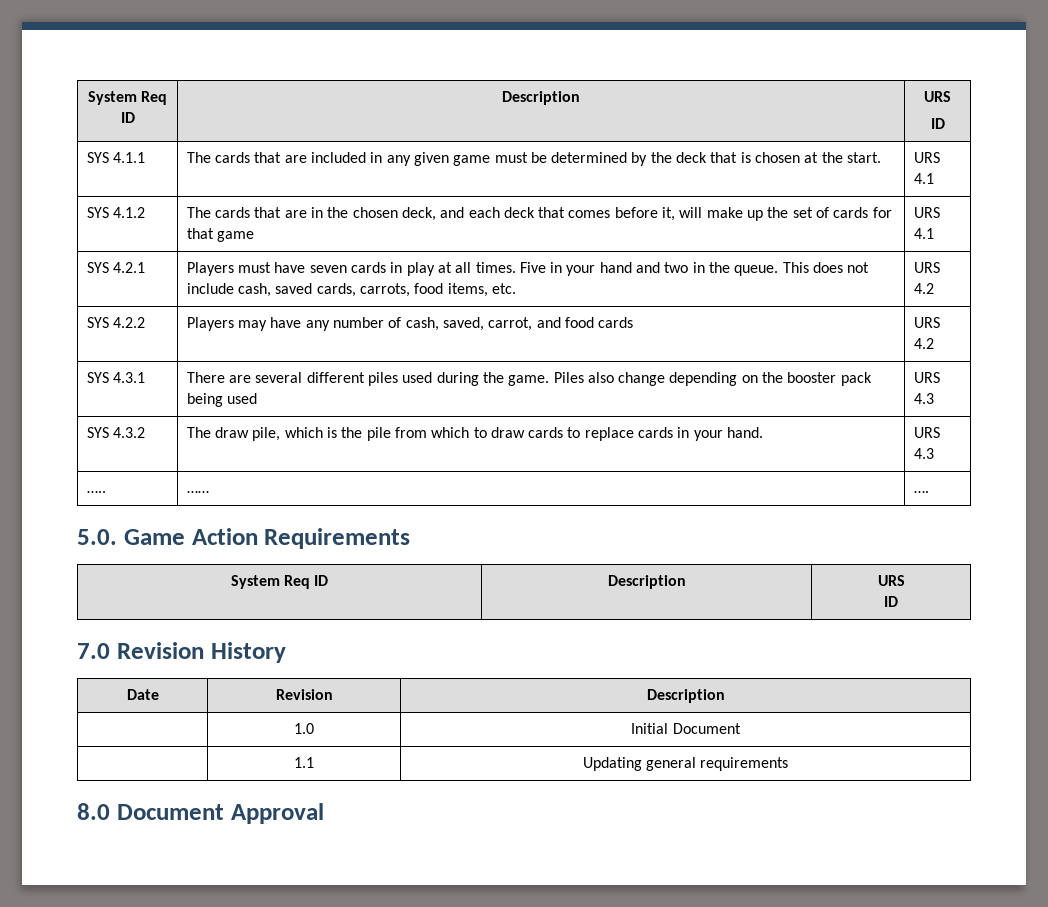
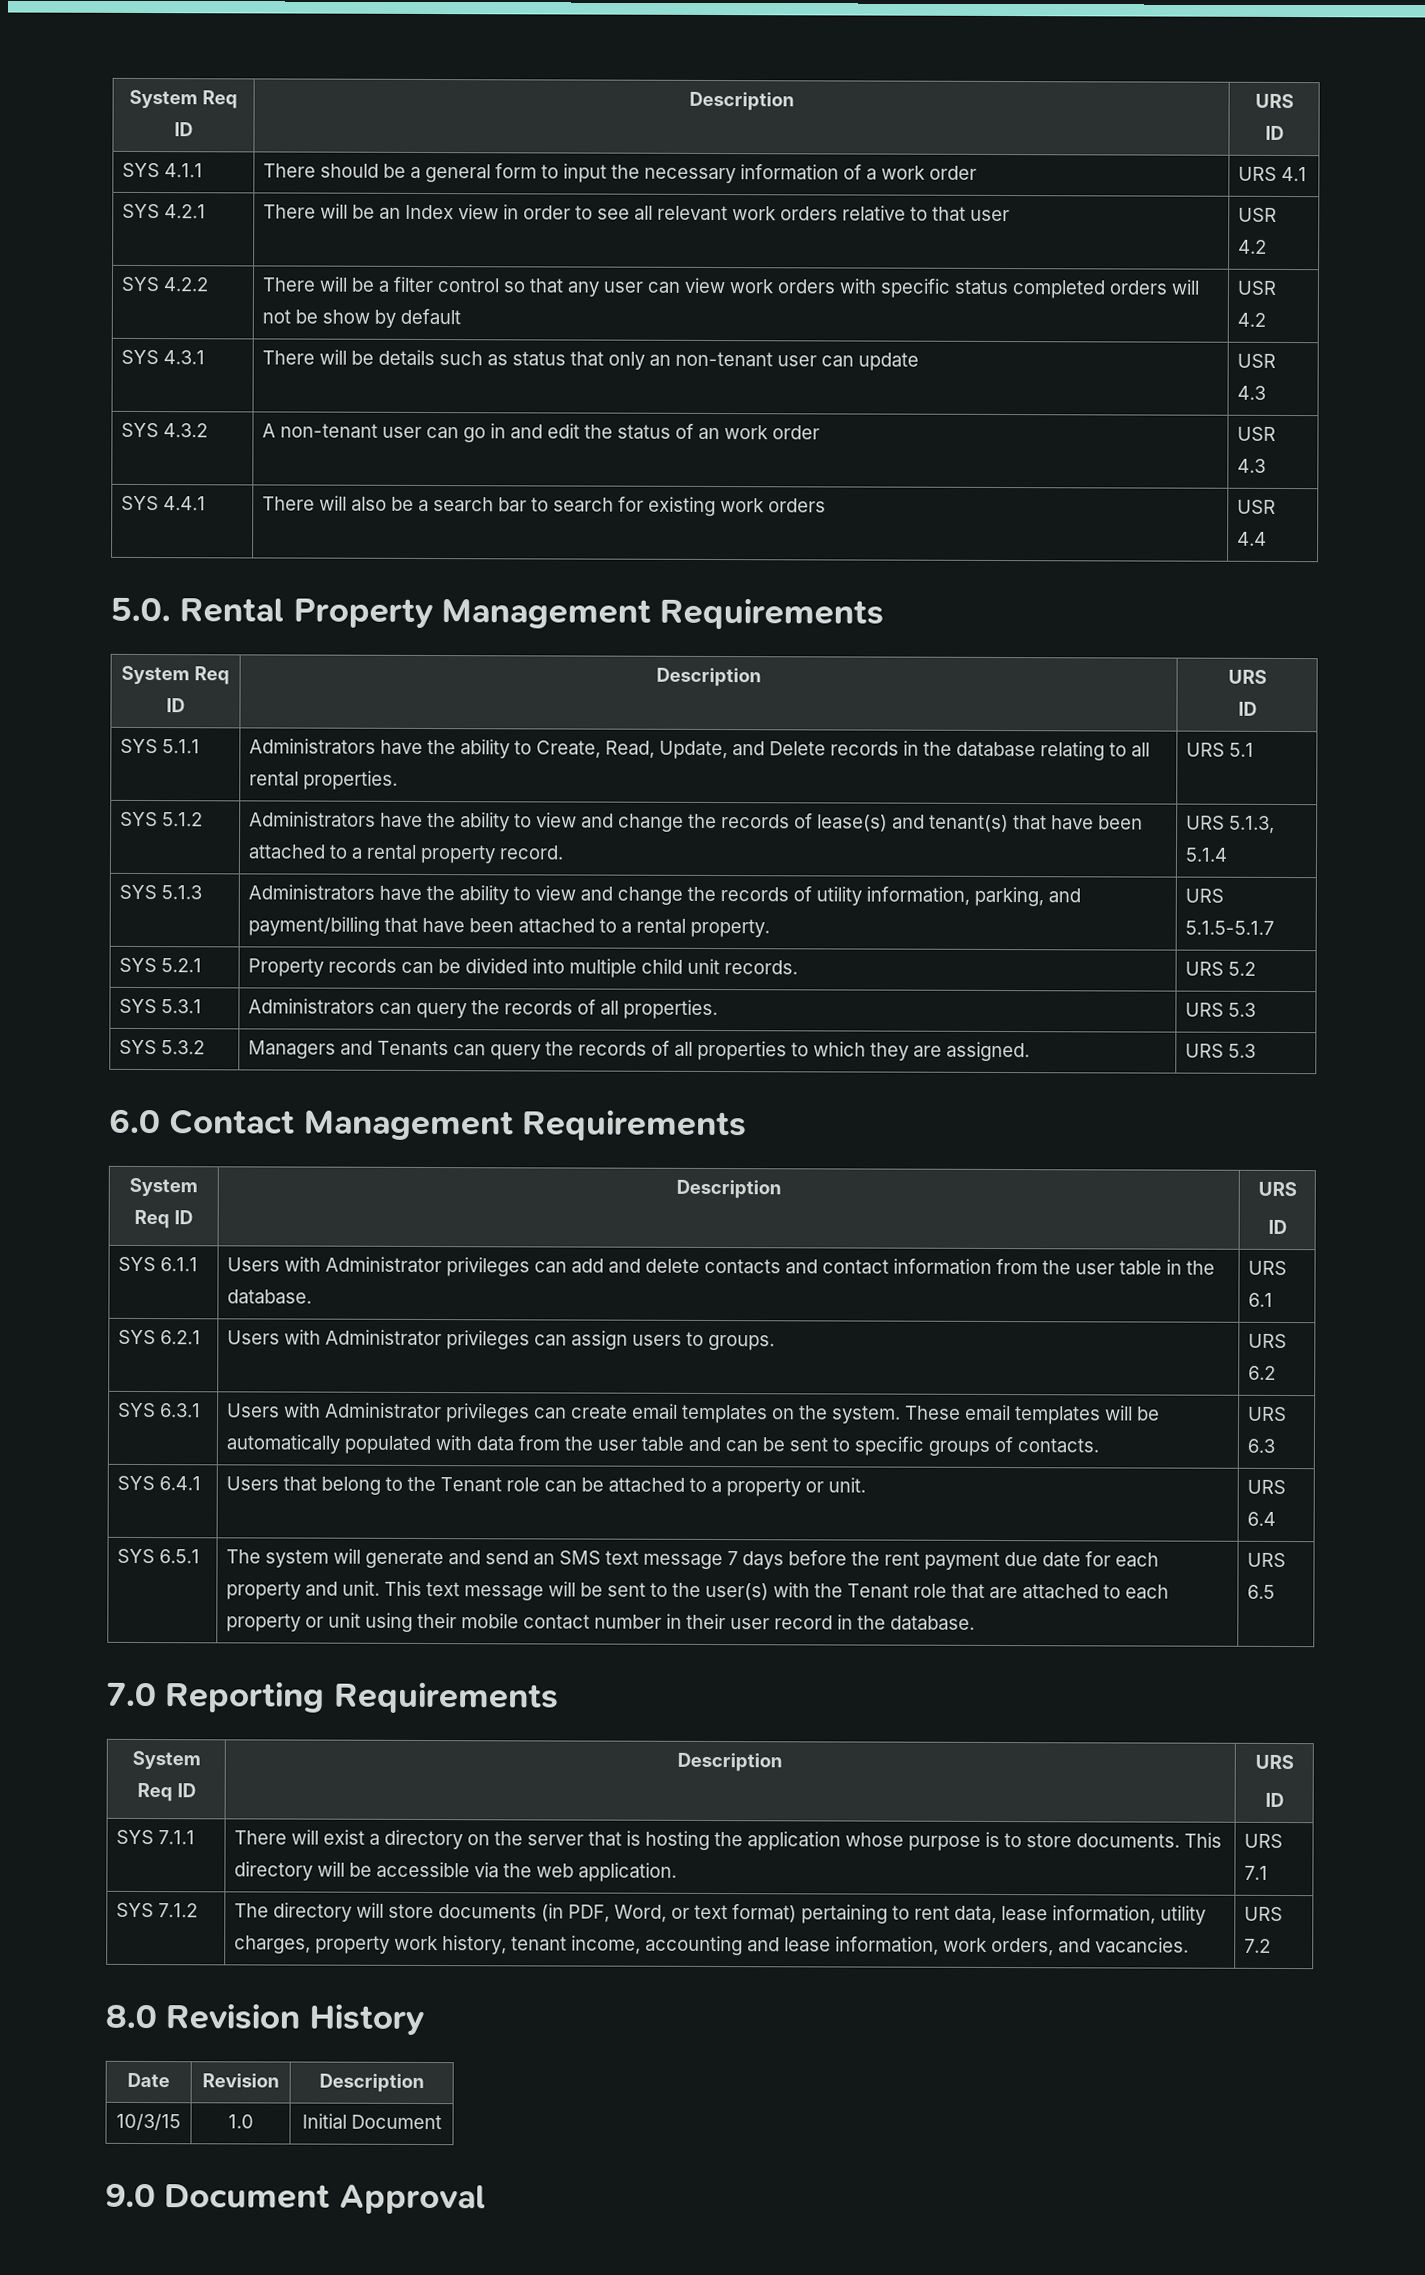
[186,152,882,166] [913,152,940,163] [913,173,934,184] [86,207,145,218] [186,207,892,221] [186,228,254,242] [913,207,940,218] [913,228,934,239] [86,262,145,273] [186,262,870,276] [186,283,516,297] [913,262,940,273] [913,283,934,294] [86,317,145,328] [186,317,634,331] [913,317,940,328] [913,338,934,349] [86,372,145,383] [186,372,872,386] [186,393,257,407] [913,372,940,383] [913,393,934,404] [86,427,145,438] [186,427,764,441] [913,427,940,438] [913,448,934,459] [86,491,106,493] [186,491,209,493] [913,491,929,493] [77,528,411,549] [230,575,329,589] [607,575,686,589] [877,575,905,586] [884,596,898,607] [77,643,110,659] The cards that are included in any given game must be determined by the deck that is chosen at the start. | URS 4.1 // SYS 4.1.2 | The cards that are in the chosen deck, and each deck that comes before it, will make up the set of cards for that game | URS 4.1 // SYS 4.2.1 | Players must have seven cards in play at all times. Five in your hand and two in the queue. This does not include cash, saved cards, carrots, food items, etc. | URS 4.2 // SYS 4.2.2 | Players may have any number of cash, saved, carrot, and food cards | URS 4.2 // SYS 4.3.1 | There are several different piles used during the game. Piles also change depending on the booster pack being used | URS 4.3 // SYS 4.3.2 | The draw pile, which is the pile from which to draw cards to replace cards in your hand. | URS 4.3 // ….. | …… | …. // 5.0. Game Action Requirements // System Req ID | Description | URS // ID // 7.0 -> [263,163,978,184] [1238,166,1308,182] [122,203,207,219] [263,203,1011,222] [1238,207,1278,222] [1238,239,1268,254] [121,276,209,292] [262,276,1200,299] [262,308,462,328] [1237,280,1277,295] [1237,312,1267,327] [121,349,206,365] [262,349,920,371] [1237,353,1277,368] [1237,385,1267,400] [121,422,209,438] [262,423,821,443] [1237,426,1277,441] [1237,458,1267,473] [121,495,207,511] [262,495,827,517] [1237,499,1277,514] [1237,531,1268,546] [110,597,885,630] [121,665,230,685] [166,698,185,713] [655,667,762,687] [1227,669,1267,684] [1237,701,1257,716] [120,738,201,754] [249,738,1151,761] [249,770,399,790] [1186,742,1255,757] [120,811,204,827] [249,811,1144,833] [248,844,565,864] [1186,815,1276,834] [1185,847,1229,862] [119,884,203,900] [248,884,1082,907] [248,916,771,938] [1185,888,1225,903] [1185,920,1275,935] [119,957,203,973] [248,958,799,978] [1185,961,1257,976] [119,998,203,1014] [248,998,719,1020] [1185,1002,1257,1017] [119,1039,206,1055] [248,1040,1031,1062] [1185,1043,1257,1058] [109,1108,747,1142] [129,1177,198,1197] [134,1209,193,1229] [675,1179,782,1199] [1257,1181,1297,1197] [1267,1219,1287,1235] [118,1256,199,1272] [227,1256,1216,1277] [227,1289,313,1304] [1248,1260,1288,1276] [1248,1292,1274,1307] [118,1329,202,1345] [227,1329,776,1351] [1248,1333,1288,1349] [1248,1365,1277,1380] [118,1402,202,1418] [227,1402,1161,1425] [226,1434,1100,1456] [1248,1406,1288,1422] [1247,1438,1276,1453] [117,1475,202,1491] [226,1476,867,1497] [1247,1479,1287,1495] [1247,1511,1277,1526] [117,1548,201,1564] [226,1548,1160,1571] [226,1580,1170,1601] [226,1612,976,1632] [1247,1552,1287,1568] [1247,1584,1276,1599] [107,1681,559,1714] [131,1750,201,1770] [136,1782,196,1802] [677,1752,783,1772] [1254,1754,1294,1770] [1264,1792,1284,1807] [116,1829,196,1845] [234,1829,1223,1851] [234,1861,678,1882] [1244,1833,1284,1848] [1244,1865,1269,1880] [116,1902,199,1918] [234,1902,1207,1925] [234,1935,1190,1957] [1244,1906,1284,1921] [1244,1938,1272,1953] [105,2004,157,2029] There should be a general form to input the necessary information of a work order | URS 4.1 // SYS 4.2.1 | There will be an Index view in order to see all relevant work orders relative to that user | USR 4.2 // SYS 4.2.2 | There will be a filter control so that any user can view work orders with specific status completed orders will not be show by default | USR 4.2 // SYS 4.3.1 | There will be details such as status that only an non-tenant user can update | USR 4.3 // SYS 4.3.2 | A non-tenant user can go in and edit the status of an work order | USR 4.3 // SYS 4.4.1 | There will also be a search bar to search for existing work orders | USR 4.4 // 5.0. Rental Property Management Requirements // System Req ID | Description | URS // ID // SYS 5.1.1 | Administrators have the ability to Create, Read, Update, and Delete records in the database relating to all rental properties. | URS 5.1 // SYS 5.1.2 | Administrators have the ability to view and change the records of lease(s) and tenant(s) that have been attached to a rental property record. | URS 5.1.3, 5.1.4 // SYS 5.1.3 | Administrators have the ability to view and change the records of utility information, parking, and payment/billing that have been attached to a rental property. | URS 5.1.5-5.1.7 // SYS 5.2.1 | Property records can be divided into multiple child unit records. | URS 5.2 // SYS 5.3.1 | Administrators can query the records of all properties. | URS 5.3 // SYS 5.3.2 | Managers and Tenants can query the records of all properties to which they are assigned. | URS 5.3 // 6.0 Contact Management Requirements // System Req ID | Description | URS // ID // SYS 6.1.1 | Users with Administrator privileges can add and delete contacts and contact information from the user table in the database. | URS 6.1 // SYS 6.2.1 | Users with Administrator privileges can assign users to groups. | URS 6.2 // SYS 6.3.1 | Users with Administrator privileges can create email templates on the system. These email templates will be automatically populated with data from the user table and can be sent to specific groups of contacts. | URS 6.3 // SYS 6.4.1 | Users that belong to the Tenant role can be attached to a property or unit. | URS 6.4 // SYS 6.5.1 | The system will generate and send an SMS text message 7 days before the rent payment due date for each property and unit. This text message will be sent to the user(s) with the Tenant role that are attached to each property or unit using their mobile contact number in their user record in the database. | URS 6.5 // 7.0 Reporting Requirements // System Req ID | Description | URS // ID // SYS 7.1.1 | There will exist a directory on the server that is hosting the application whose purpose is to store documents. This directory will be accessible via the web application. | URS 7.1 // SYS 7.1.2 | The directory will store documents (in PDF, Word, or text format) pertaining to rent data, lease information, utility charges, property work history, tenant income, accounting and lease information, work orders, and vacancies. | URS 7.2 // 8.0
(725, 696) none -> [116,2112,181,2131] 10/3/15
[294,757,314,768] [582,757,789,771] [77,803,110,820] // | 1.1 | Updating general requirements // 8.0 -> [105,2183,156,2208] // 9.0

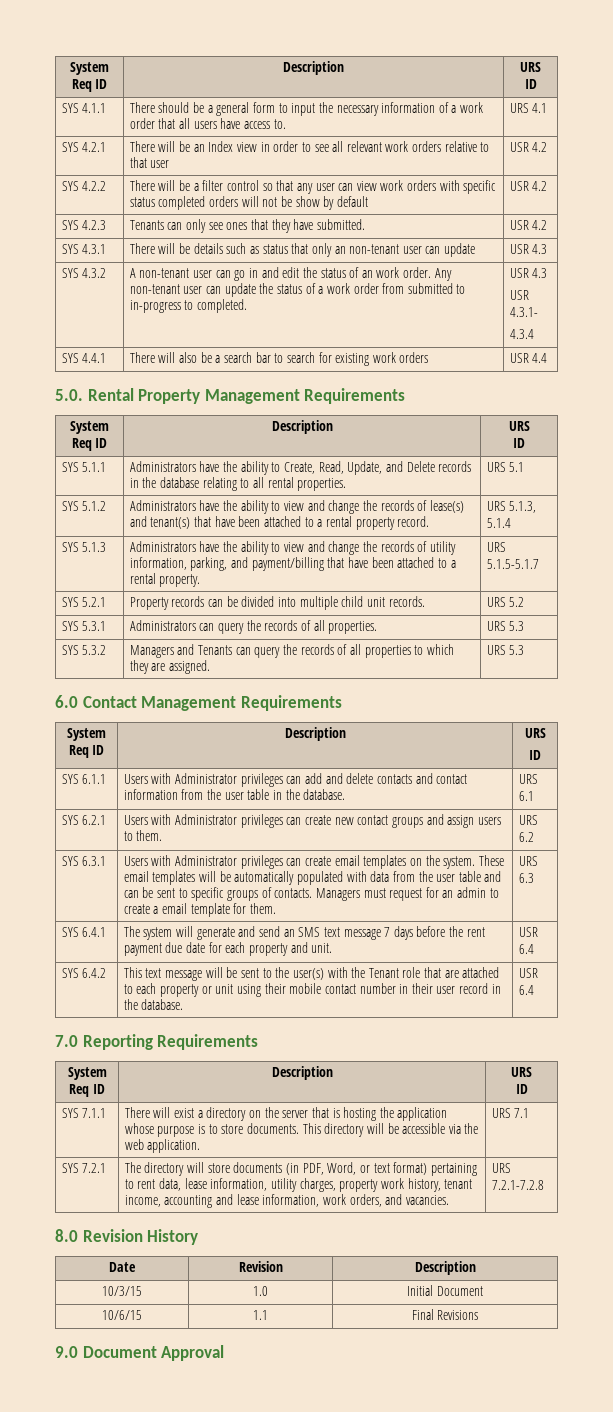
(978, 172) none -> [158,118,286,129] that all users have access to.
(1267, 319) none -> [61,220,107,230] [129,219,365,233] [509,220,548,230] // SYS 4.2.3 | Tenants can only see ones that they have submitted. | USR 4.2
[772,425,821,440] [1237,426,1277,441] [1237,458,1267,473] order | USR 4.3 -> [403,267,452,281] [129,283,466,297] [129,299,248,313] [509,268,548,278] [509,290,529,300] [509,307,538,317] [509,329,534,339] order. Any non-tenant user can update the status of a work order from submitted to in-progress to completed. | USR 4.3 // USR 4.3.1- // 4.3.4
(568, 1340) none -> [304,814,444,828] create new contact groups and
[708,1334,776,1351] groups. -> [136,830,163,841] them.
[1248,1406,1288,1422] [1247,1438,1276,1453] [117,1475,202,1491] [226,1476,867,1497] [1247,1479,1287,1495] [1247,1511,1277,1526] [117,1548,201,1564] | URS 6.3 // SYS 6.4.1 | Users that belong to the Tenant role can be attached to a property or unit. | URS 6.4 // SYS 6.5.1 -> [315,887,499,901] [123,903,276,917] [518,856,538,866] [518,873,534,883] [61,927,107,937] Managers must request for an admin to create a email template for them. | URS 6.3 // SYS 6.4.1
(381, 1588) none -> [518,927,538,937] [518,944,534,954] [61,968,107,978] | USR 6.4 // SYS 6.4.2 |
[1247,1552,1287,1568] [1247,1584,1276,1599] URS 6.5 -> [518,968,538,978] [518,985,534,995] USR 6.4
[158,1903,199,1918] 7.1.2 -> [82,1163,107,1173] 7.2.1
[1244,1938,1272,1953] 7.2 -> [491,1180,544,1190] 7.2.1-7.2.8
(442, 2122) none -> [102,1310,142,1320] [253,1310,268,1320] [411,1309,479,1320] // 10/6/15 | 1.1 | Final Revisions

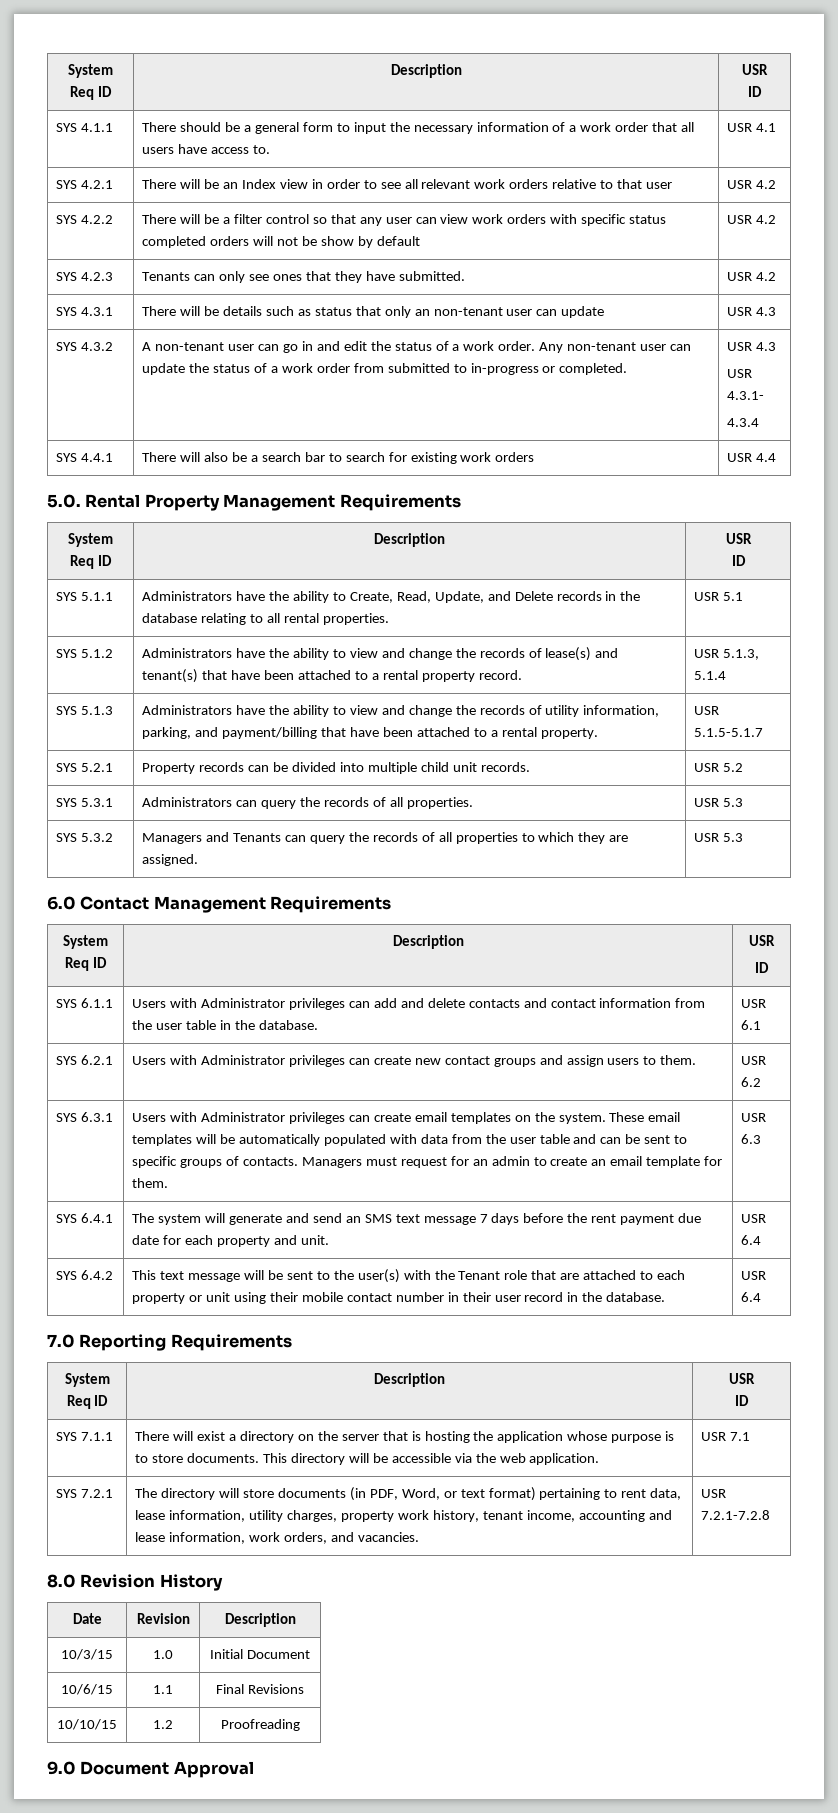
[70,62,109,75] [71,79,108,92] [283,61,344,75] [520,62,541,72] System Req ID | Description | URS -> [68,64,113,78] [70,86,112,100] [390,64,462,78] [742,64,768,75] System Req ID | Description | USR
[509,103,529,113] URS -> [727,123,753,132] USR
[361,270,373,278] an -> [452,344,460,351] a
[184,300,194,310] to -> [542,366,556,373] or
[508,421,530,431] URS -> [725,533,752,544] USR
[486,462,506,472] URS -> [694,592,720,601] USR
[486,501,506,511] URS -> [694,649,720,658] USR
[486,542,506,552] URS -> [694,706,720,715] USR
[486,597,506,607] URS -> [694,763,720,772] USR
[486,621,506,631] URS -> [694,798,720,807] USR
[486,645,506,655] URS -> [694,833,720,842] USR
[524,728,546,738] URS -> [749,935,775,946] USR
[518,774,538,784] URS -> [741,999,767,1008] USR
[518,815,538,825] URS -> [741,1056,767,1065] USR
[153,906,159,914] a -> [591,1159,607,1166] an
[518,856,538,866] URS -> [741,1113,767,1122] USR
[511,1067,532,1077] URS -> [729,1373,755,1384] USR
[491,1108,511,1118] URS -> [701,1432,727,1441] USR
[491,1163,511,1173] URS -> [701,1489,727,1498] USR
(479, 1315) none -> [57,1719,117,1730] [153,1720,173,1729] [220,1719,300,1731] // 10/10/15 | 1.2 | Proofreading

